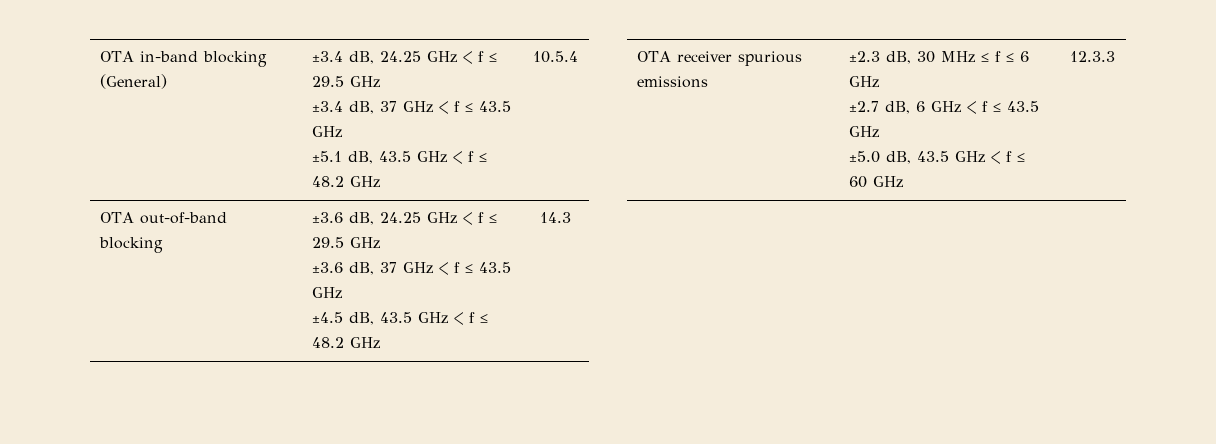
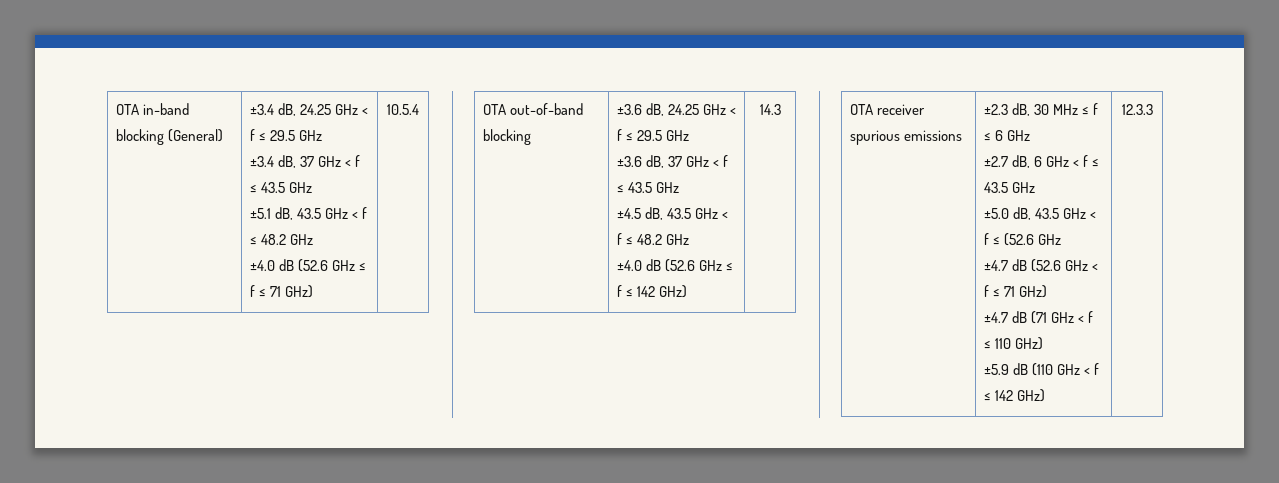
(381, 182) none -> [249,259,366,272] [249,285,313,298] // ±4.0 dB (52.6 GHz ≤ f ≤ 71 GHz)
(381, 343) none -> [616,259,733,272] [616,285,687,298] // ±4.0 dB (52.6 GHz ≤ f ≤ 142 GHz)
[849,176,904,188] 60 GHz -> [1003,233,1061,246] [983,259,1098,272] [983,285,1047,298] [983,311,1093,324] [983,337,1043,350] [983,363,1099,376] [983,389,1045,402] (52.6 GHz // ±4.7 dB (52.6 GHz < f ≤ 71 GHz) // ±4.7 dB (71 GHz < f ≤ 110 GHz) // ±5.9 dB (110 GHz < f ≤ 142 GHz)

